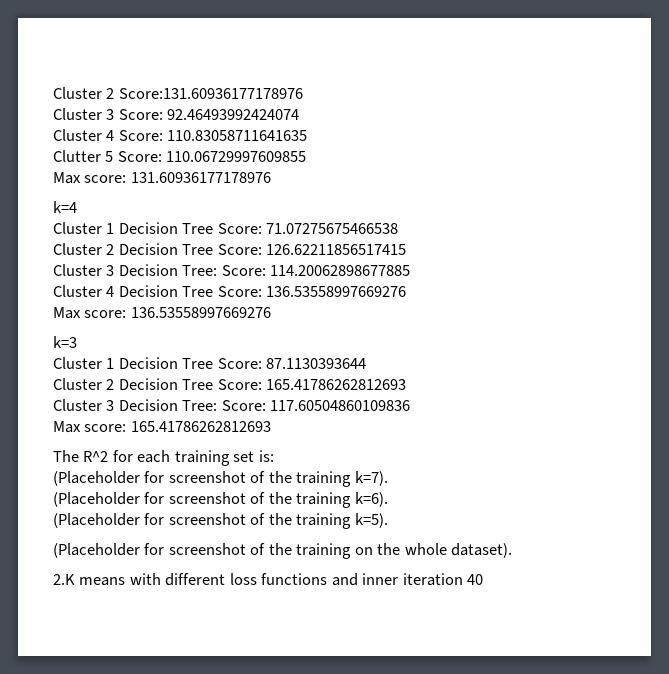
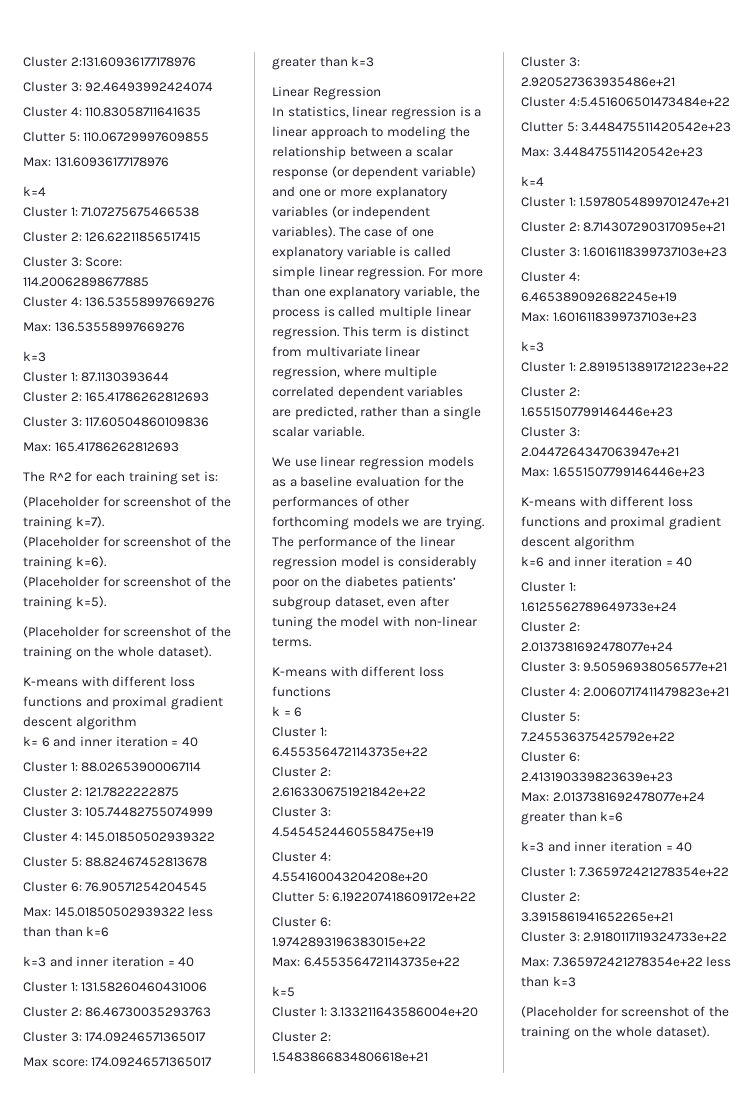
[53,87,303,99] [53,108,163,120] Cluster 2 Score:131.60936177178976 // Cluster 3 Score: -> [23,56,196,67] [23,81,82,92] Cluster 2:131.60936177178976 // Cluster 3:
[106,130,163,141] 4 Score: -> [70,107,82,116] 4:
[105,151,162,162] 5 Score: -> [68,132,80,142] 5:
[53,172,127,184] Max score: -> [23,157,51,167] Max:
[106,222,399,234] [53,243,262,255] 1 Decision Tree Score: 71.07275675466538 // Cluster 2 Decision Tree Score: -> [70,207,200,217] [23,231,82,242] 1: 71.07275675466538 // Cluster 2:
[106,264,218,276] 3 Decision Tree: -> [70,257,82,267] 3:
[106,285,407,297] [53,307,127,319] 4 Decision Tree Score: 136.53558997669276 // Max score: -> [70,297,216,307] [23,322,51,332] 4: 136.53558997669276 // Max:
[106,357,367,369] [53,378,407,390] [53,399,266,411] 1 Decision Tree Score: 87.1130393644 // Cluster 2 Decision Tree Score: 165.41786262812693 // Cluster 3 Decision Tree: Score: -> [70,372,170,382] [23,391,210,402] [23,416,82,427] 1: 87.1130393644 // Cluster 2: 165.41786262812693 // Cluster 3:
[53,421,127,433] Max score: -> [23,442,51,452] Max:
[53,573,484,586] 2.K means with different loss functions and inner iteration 40 -> [23,676,195,687] [23,696,223,710] [23,716,137,730] [23,736,198,747] [23,761,202,772] [23,786,180,797] [23,806,214,817] [23,831,216,842] [23,856,208,867] [23,881,208,892] [23,906,214,917] [23,926,110,937] [23,956,195,967] [23,981,208,992] [23,1006,212,1017] [23,1031,207,1042] [23,1057,213,1067] [272,56,375,70] [272,86,381,100] [272,106,482,120] [272,126,470,140] [272,146,453,160] [272,166,476,180] [272,186,448,200] [272,206,431,220] [272,226,434,238] [272,246,451,260] [272,266,483,280] [272,286,480,300] [272,306,471,320] [272,326,469,340] [272,346,421,357] [272,366,438,380] [272,386,464,400] [272,406,482,420] [272,426,364,437] [272,456,474,470] [272,476,465,487] [272,496,410,510] [272,516,484,530] [272,536,455,550] [272,556,477,570] [272,576,456,590] [272,596,449,610] [272,616,477,630] [272,637,311,647] [272,666,444,677] [272,686,331,697] [272,706,303,717] [272,726,327,737] [272,747,428,757] [272,766,331,777] [272,787,426,797] [272,806,331,817] [272,827,434,837] [272,851,331,862] [272,872,428,882] [272,891,477,902] [272,916,331,927] [272,937,426,947] [272,957,460,967] [272,986,295,997] [272,1006,479,1017] [272,1031,331,1042] [272,1052,428,1062] [521,56,580,67] [521,77,675,87] [521,96,730,107] [521,121,732,132] [521,147,703,157] [521,176,544,186] [521,196,730,207] [521,221,726,232] [521,246,728,257] [521,271,580,282] [521,292,677,302] [521,312,697,322] [521,341,544,352] [521,361,730,372] [521,386,580,397] [521,407,673,417] [521,426,580,437] [521,447,679,457] [521,467,705,477] [521,496,693,507] [521,516,721,530] [521,536,635,550] [521,556,693,567] [521,581,576,592] [521,602,677,612] [521,621,580,632] [521,642,673,652] [521,661,728,672] [521,686,730,697] [521,711,580,722] [521,732,675,742] [521,751,580,762] [521,772,673,782] [521,792,705,802] [521,811,624,825] [521,841,693,852] [521,866,730,877] [521,891,580,902] [521,912,673,922] [521,931,728,942] [521,956,732,967] [521,976,576,987] [521,1006,729,1018] [521,1026,709,1040] K-means with different loss functions and proximal gradient descent algorithm // k= 6 and inner iteration = 40 // Cluster 1: 88.02653900067114 // Cluster 2: 121.7822222875 // Cluster 3: 105.74482755074999 // Cluster 4: 145.01850502939322 // Cluster 5: 88.82467452813678 // Cluster 6: 76.90571254204545 // Max: 145.01850502939322 less than than k=6 // k=3 and inner iteration = 40 // Cluster 1: 131.58260460431006 // Cluster 2: 86.46730035293763 // Cluster 3: 174.09246571365017 // Max score: 174.09246571365017 greater than k=3 // Linear Regression // In statistics, linear regression is a linear approach to modeling the relationship between a scalar response (or dependent variable) and one or more explanatory variables (or independent variables). The case of one explanatory variable is called simple linear regression. For more than one explanatory variable, the process is called multiple linear regression. This term is distinct from multivariate linear regression, where multiple correlated dependent variables are predicted, rather than a single scalar variable. // We use linear regression models as a baseline evaluation for the performances of other forthcoming models we are trying. The performance of the linear regression model is considerably poor on the diabetes patients’ subgroup dataset, even after tuning the model with non-linear terms. // K-means with different loss functions // k = 6 // Cluster 1: 6.4553564721143735e+22 // Cluster 2: 2.6163306751921842e+22 // Cluster 3: 4.5454524460558475e+19 // Cluster 4: 4.554160043204208e+20 // Clutter 5: 6.192207418609172e+22 // Cluster 6: 1.9742893196383015e+22 // Max: 6.4553564721143735e+22 // k=5 // Cluster 1: 3.133211643586004e+20 // Cluster 2: 1.5483866834806618e+21 // Cluster 3: 2.920527363935486e+21 // Cluster 4:5.451606501473484e+22 // Clutter 5: 3.448475511420542e+23 // Max: 3.448475511420542e+23 // k=4 // Cluster 1: 1.5978054899701247e+21 // Cluster 2: 8.714307290317095e+21 // Cluster 3: 1.6016118399737103e+23 // Cluster 4: 6.465389092682245e+19 // Max: 1.6016118399737103e+23 // k=3 // Cluster 1: 2.8919513891721223e+22 // Cluster 2: 1.6551507799146446e+23 // Cluster 3: 2.0447264347063947e+21 // Max: 1.6551507799146446e+23 // K-means with different loss functions and proximal gradient descent algorithm // k=6 and inner iteration = 40 // Cluster 1: 1.6125562789649733e+24 // Cluster 2: 2.0137381692478077e+24 // Cluster 3: 9.50596938056577e+21 // Cluster 4: 2.0060717411479823e+21 // Cluster 5: 7.245536375425792e+22 // Cluster 6: 2.413190339823639e+23 // Max: 2.0137381692478077e+24 greater than k=6 // k=3 and inner iteration = 40 // Cluster 1: 7.365972421278354e+22 // Cluster 2: 3.3915861941652265e+21 // Cluster 3: 2.9180117119324733e+22 // Max: 7.365972421278354e+22 less than k=3 // (Placeholder for screenshot of the training on the whole dataset).

